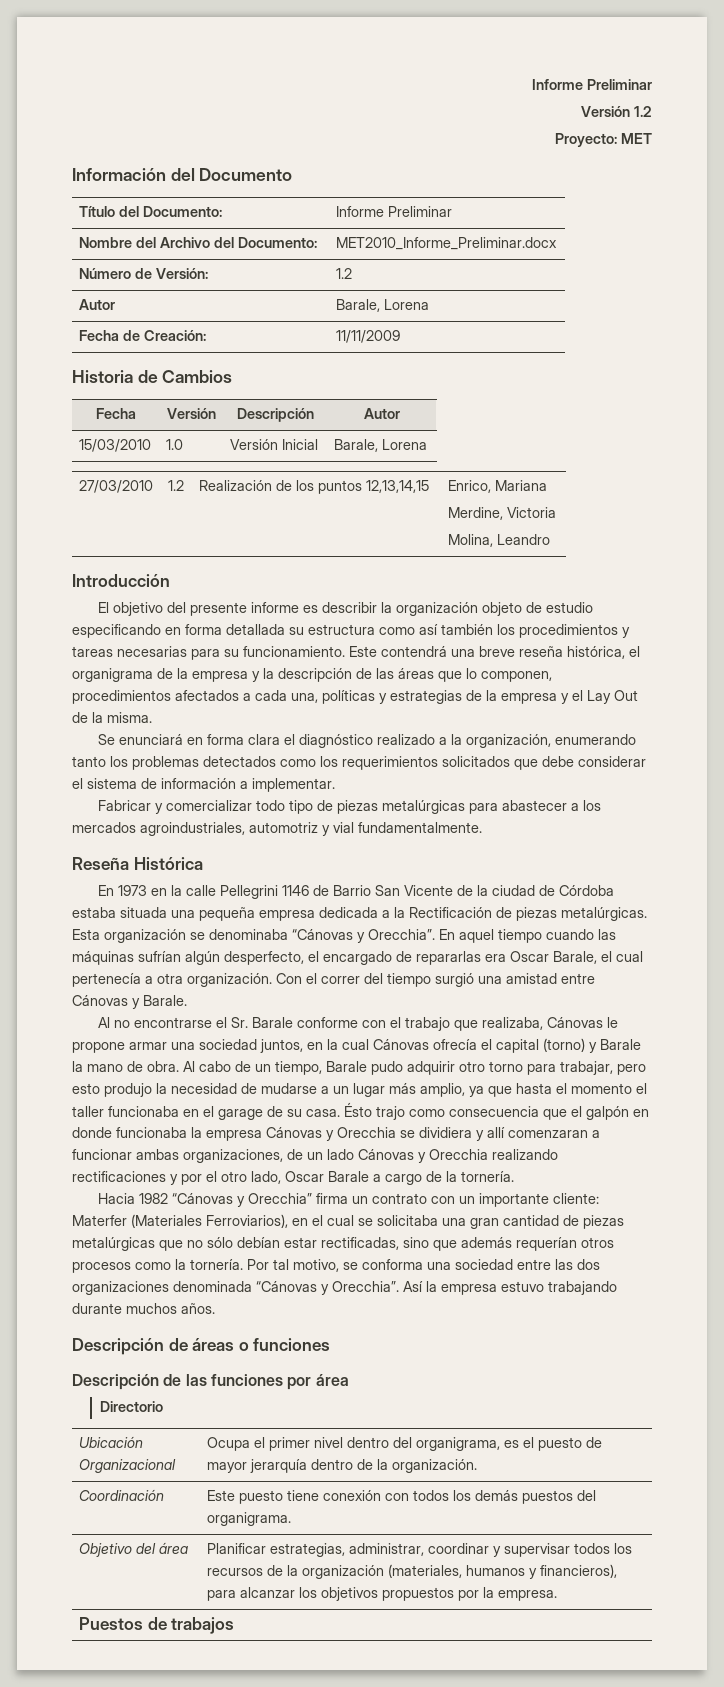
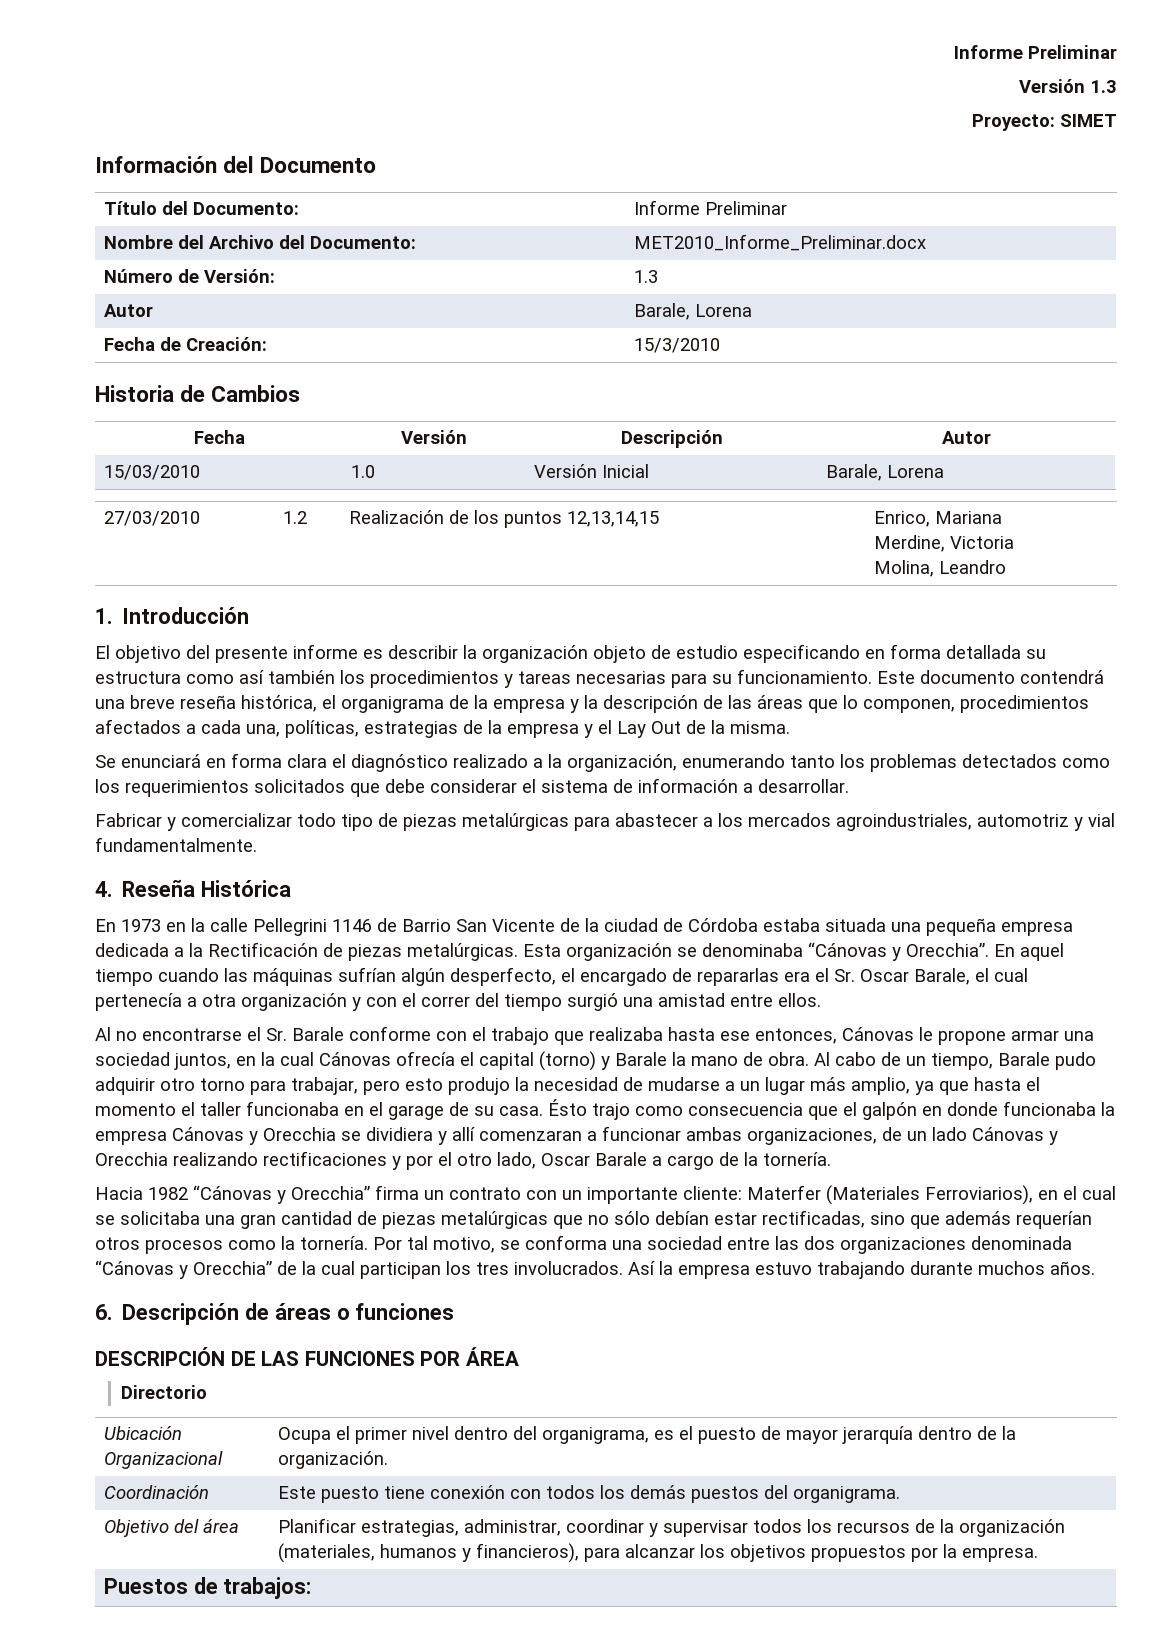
[634,106,652,117] 1.2 -> [1090,80,1117,93] 1.3
[621,133,652,144] MET -> [1060,114,1117,127] SIMET
[336,268,353,279] 1.2 -> [633,270,658,283] 1.3
[336,330,401,343] 11/11/2009 -> [633,338,720,353] 15/3/2010
(551, 539) none -> [95,608,113,624] 1.
(377, 651) none -> [920,670,1015,684] documento
[322,690,387,704] políticas y -> [285,720,359,738] políticas,
[252,778,335,792] implementar. -> [758,779,849,793] desarrollar.
(482, 827) none -> [95,881,113,897] 4.
(506, 958) none -> [815,968,855,982] el Sr.
[187,973,302,987] organización. Con -> [241,993,397,1011] organización y con
[72,995,187,1009] Cánovas y Barale. -> [778,993,821,1007] ellos.
[481,1017,543,1030] realizaba, -> [589,1027,837,1044] realizaba hasta ese entonces,
[332,1281,399,1292] Orecchia”. -> [193,1261,623,1279] Orecchia” de la cual participan los tres involucrados.
(215, 1308) none -> [95,1304,113,1320] 6.
[72,1374,349,1390] Descripción de las funciones por área -> [95,1347,519,1366] DESCRIPCIÓN DE LAS FUNCIONES POR ÁREA
[171,1617,235,1634] trabajos -> [223,1577,312,1599] trabajos:

